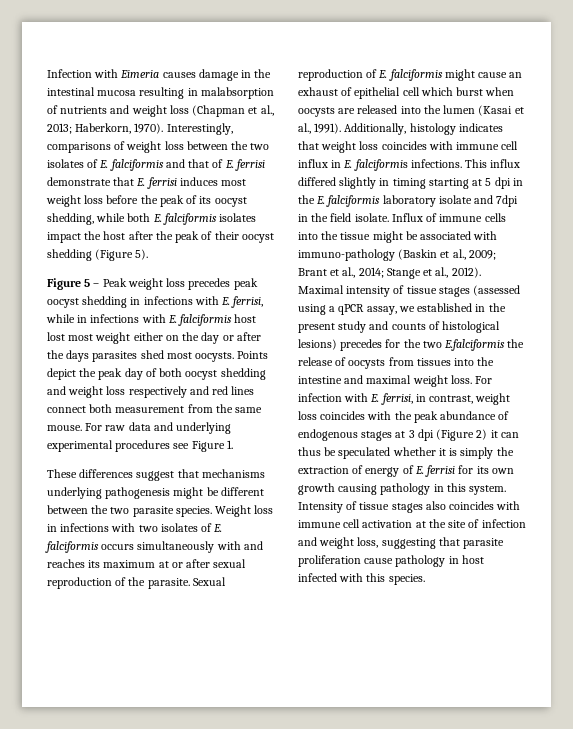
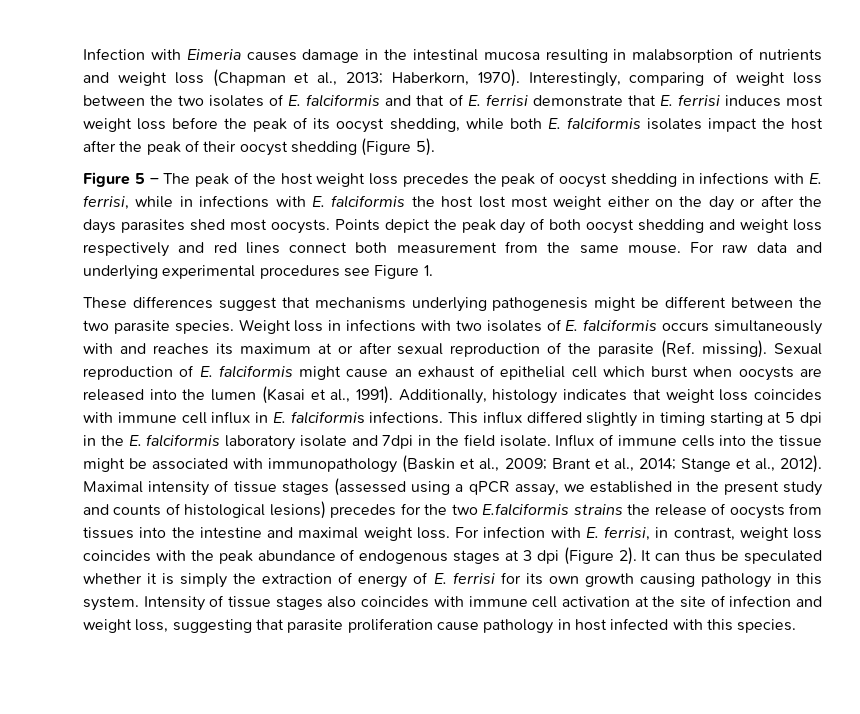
[47,142,111,153] comparisons -> [629,72,705,86] comparing
[102,278,258,290] Peak weight loss precedes peak -> [163,172,556,187] The peak of the host weight loss precedes the peak of
(233, 320) none -> [411,196,435,207] the
[147,578,190,589] parasite. -> [598,340,768,358] parasite (Ref. missing).
[298,249,395,261] immuno-pathology -> [268,458,398,473] immunopathology
(506, 345) none -> [573,504,623,515] strains
[476,429,498,440] 2) it -> [618,547,652,565] 2). It

